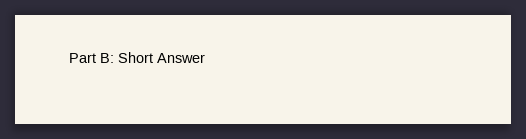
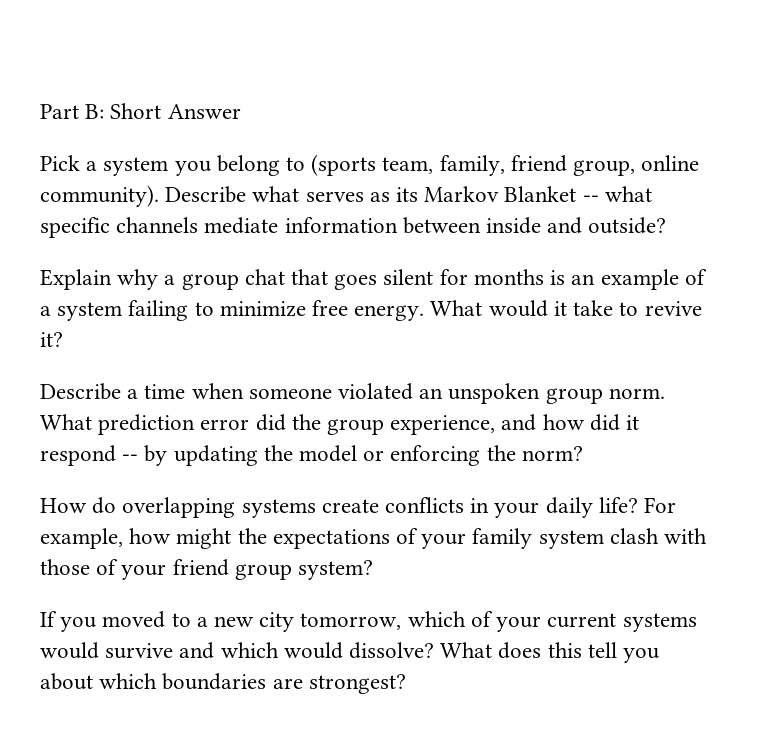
(205, 58) none -> [40,154,700,176] [40,185,652,207] [40,217,667,238] [40,269,707,290] [40,300,702,321] [40,332,63,347] [40,383,665,404] [40,414,640,435] [40,445,583,466] [40,497,677,518] [40,528,708,549] [40,559,374,580] [40,611,697,632] [40,642,660,663] [40,673,406,694] // Pick a system you belong to (sports team, family, friend group, online community). Describe what serves as its Markov Blanket -- what specific channels mediate information between inside and outside? // Explain why a group chat that goes silent for months is an example of a system failing to minimize free energy. What would it take to revive it? // Describe a time when someone violated an unspoken group norm. What prediction error did the group experience, and how did it respond -- by updating the model or enforcing the norm? // How do overlapping systems create conflicts in your daily life? For example, how might the expectations of your family system clash with those of your friend group system? // If you moved to a new city tomorrow, which of your current systems would survive and which would dissolve? What does this tell you about which boundaries are strongest?

